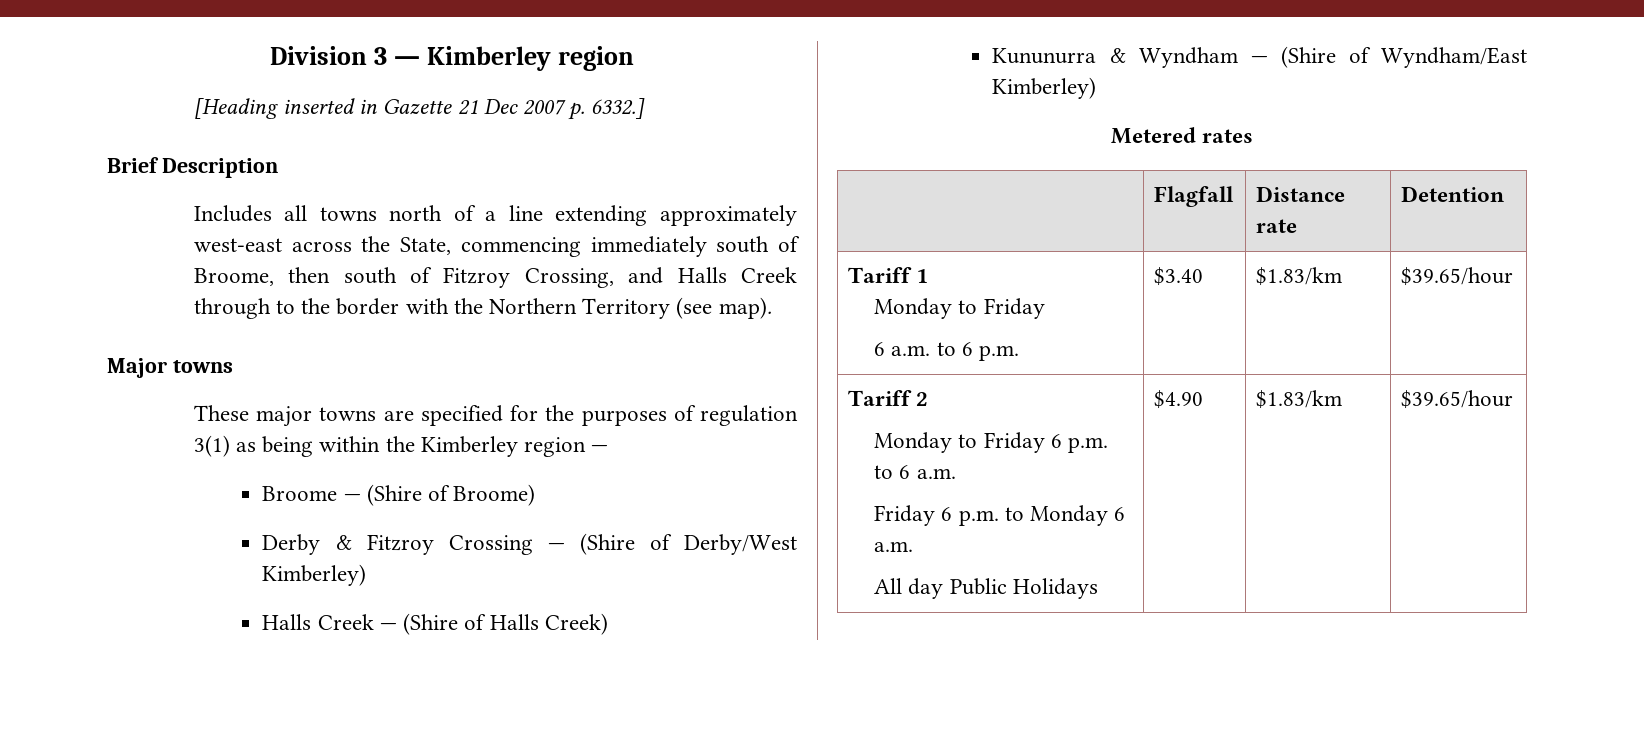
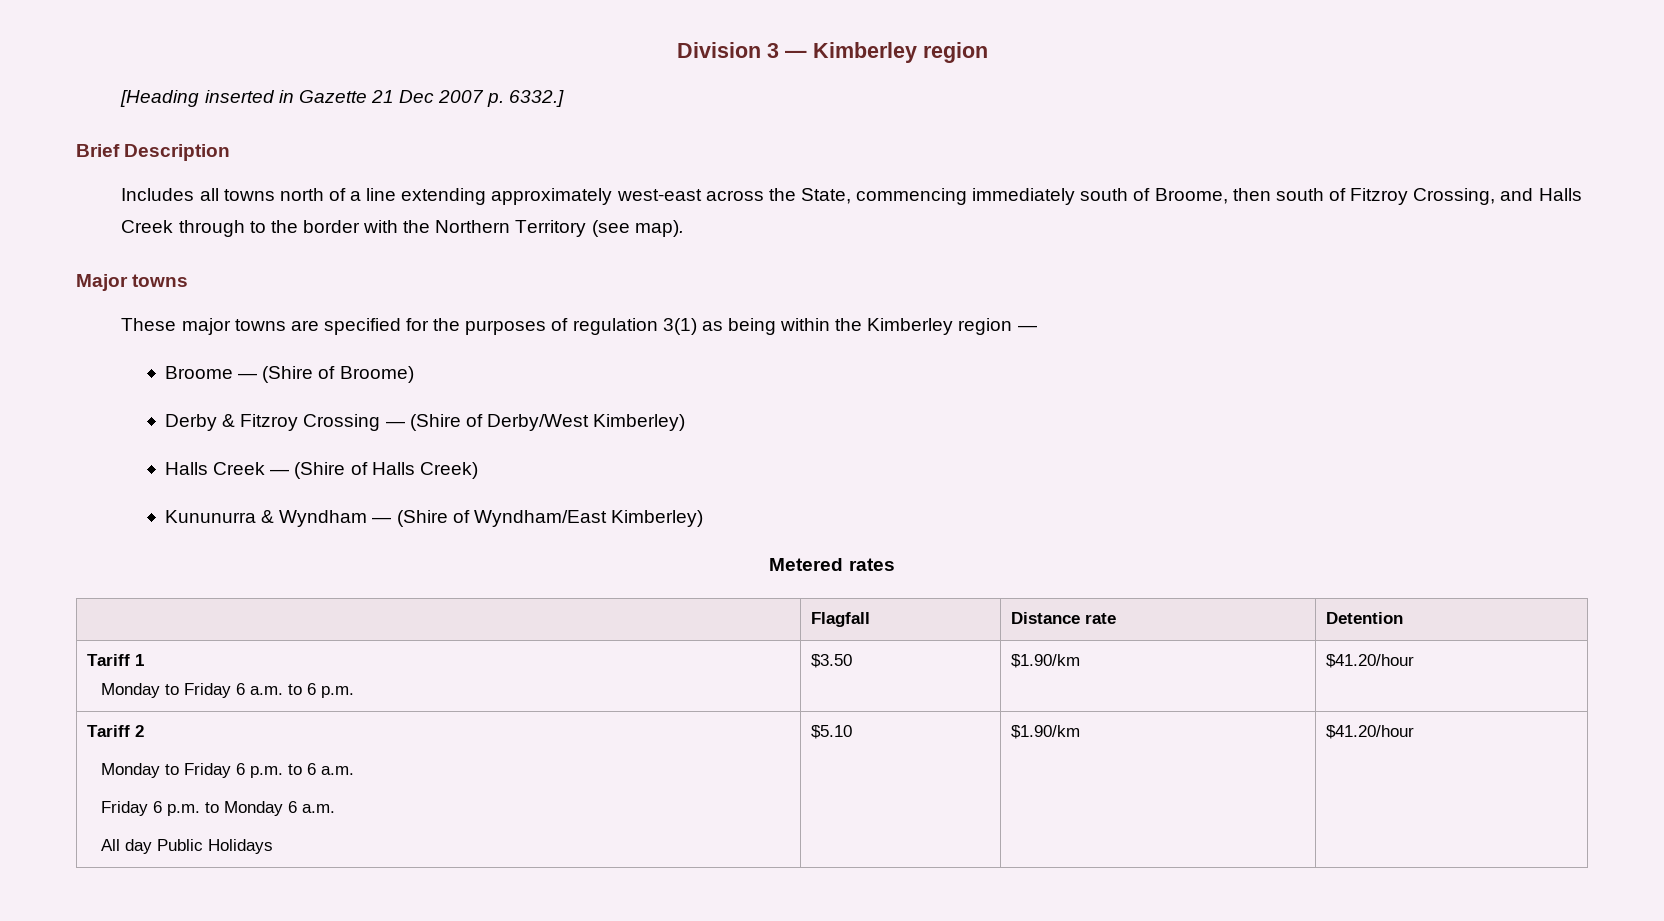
(1045, 308) // -> (231, 690) none
[1154,267,1204,286] [1256,267,1343,286] [1401,267,1514,286] $3.40 | $1.83/km | $39.65/hour -> [810,654,852,668] [1010,654,1080,668] [1325,654,1414,668] $3.50 | $1.90/km | $41.20/hour
[1154,390,1204,409] [1256,390,1343,409] [1401,390,1514,409] $4.90 | $1.83/km | $39.65/hour -> [810,725,852,739] [1010,725,1080,739] [1325,725,1414,739] $5.10 | $1.90/km | $41.20/hour

